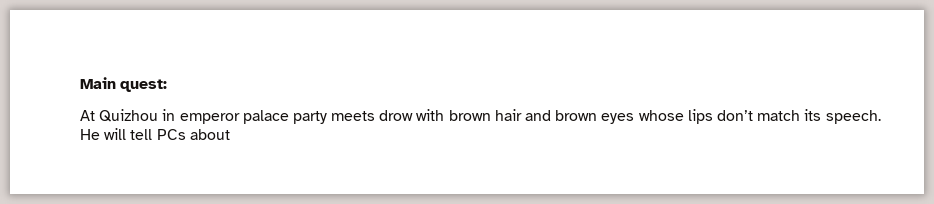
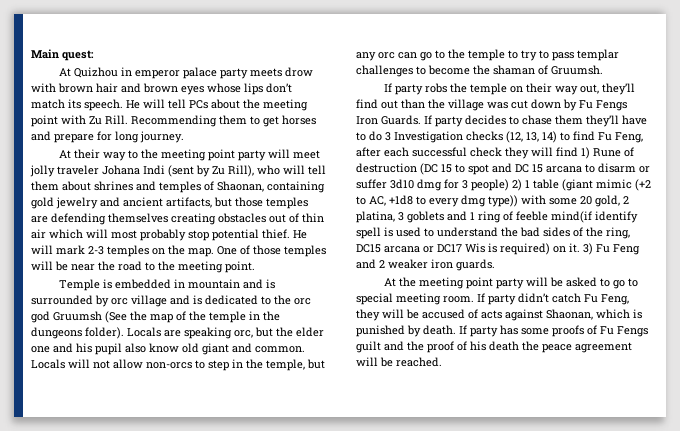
(230, 134) none -> [243,99,308,111] [31,115,316,127] [31,131,184,143] [59,149,321,161] [30,165,326,177] [31,181,325,193] [31,197,308,209] [31,213,324,225] [31,229,307,241] [31,245,326,257] [31,261,255,273] [59,279,276,291] [31,295,311,307] [31,311,280,323] [31,327,324,339] [31,343,305,355] [31,359,325,371] [356,49,619,61] [356,65,603,77] [384,83,636,95] [356,99,627,111] [356,115,647,127] [356,131,643,143] [356,147,634,159] [356,163,650,175] [356,179,651,191] [356,195,629,207] [356,211,638,223] [356,227,630,239] [356,243,640,255] [356,259,495,271] [384,277,639,289] [356,293,629,305] [356,309,642,321] [356,325,648,337] [356,341,632,353] [356,357,442,367] the meeting point with Zu Rill. Recommending them to get horses and prepare for long journey. // At their way to the meeting point party will meet jolly traveler Johana Indi (sent by Zu Rill), who will tell them about shrines and temples of Shaonan, containing gold jewelry and ancient artifacts, but those temples are defending themselves creating obstacles out of thin air which will most probably stop potential thief. He will mark 2-3 temples on the map. One of those temples will be near the road to the meeting point. // Temple is embedded in mountain and is surrounded by orc village and is dedicated to the orc god Gruumsh (See the map of the temple in the dungeons folder). Locals are speaking orc, but the elder one and his pupil also know old giant and common. Locals will not allow non-orcs to step in the temple, but any orc can go to the temple to try to pass templar challenges to become the shaman of Gruumsh. // If party robs the temple on their way out, they’ll find out than the village was cut down by Fu Fengs Iron Guards. If party decides to chase them they’ll have to do 3 Investigation checks (12, 13, 14) to find Fu Feng, after each successful check they will find 1) Rune of destruction (DC 15 to spot and DC 15 arcana to disarm or suffer 3d10 dmg for 3 people) 2) 1 table (giant mimic (+2 to AC, +1d8 to every dmg type)) with some 20 gold, 2 platina, 3 goblets and 1 ring of feeble mind(if identify spell is used to understand the bad sides of the ring, DC15 arcana or DC17 Wis is required) on it. 3) Fu Feng and 2 weaker iron guards. // At the meeting point party will be asked to go to special meeting room. If party didn’t catch Fu Feng, they will be accused of acts against Shaonan, which is punished by death. If party has some proofs of Fu Fengs guilt and the proof of his death the peace agreement will be reached.

